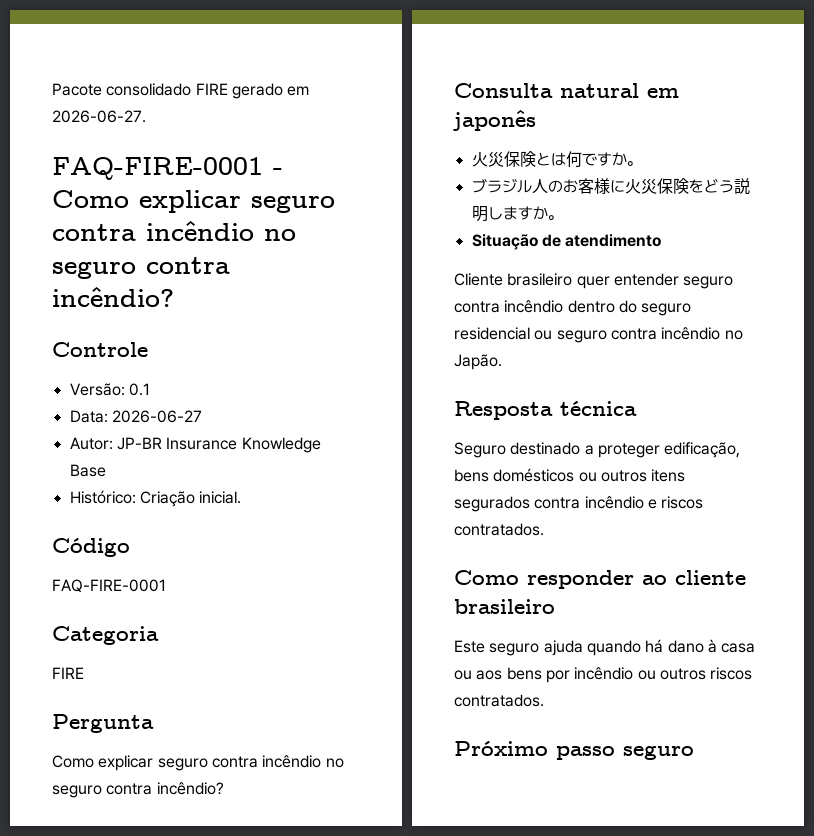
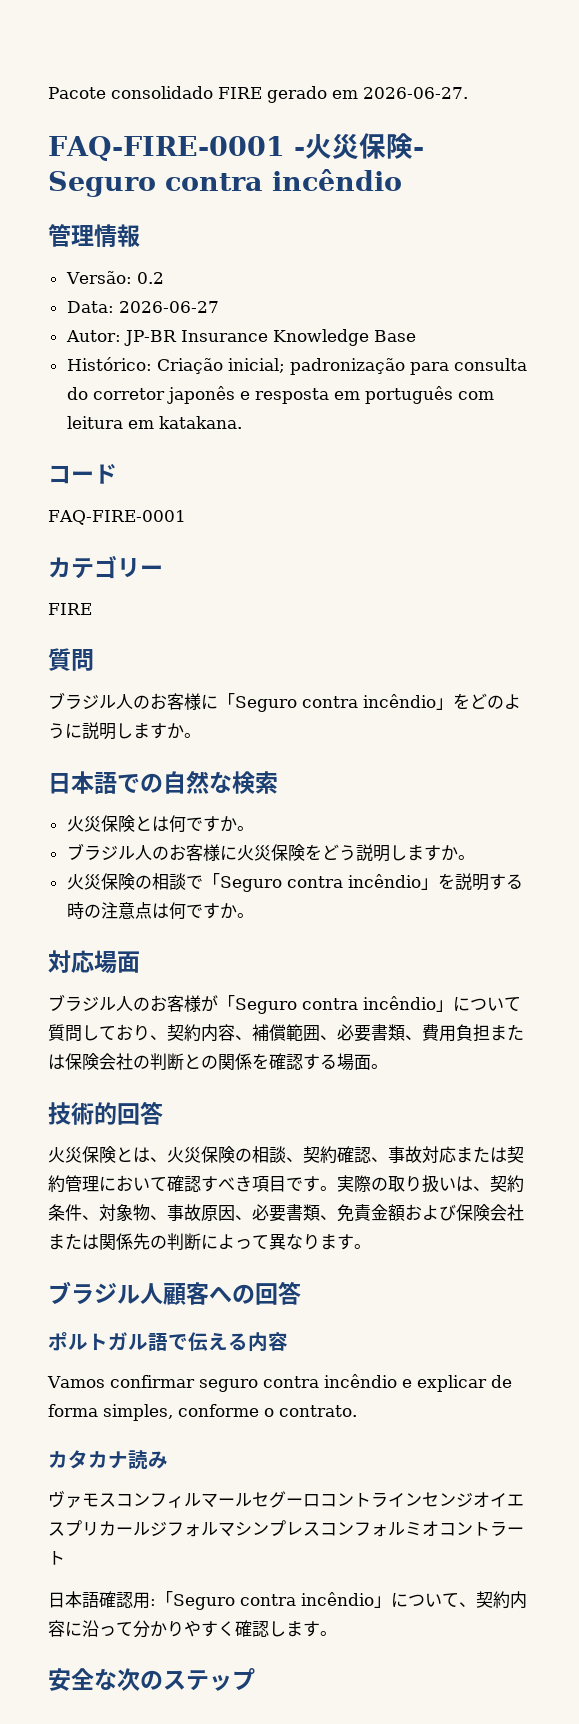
[52,190,335,213] [52,221,296,241] [52,257,230,279] [52,287,174,307] [52,342,148,357] Como explicar seguro contra incêndio no seguro contra incêndio? // Controle -> [304,133,424,159] [48,169,402,197] [48,224,140,248] 火災保険- Seguro contra incêndio // 管理情報
[128,383,150,396] 0.1 -> [136,272,164,284] 0.2
[199,491,242,504] [52,538,130,557] inicial. // Código -> [227,358,527,375] [66,386,494,404] [66,416,242,429] [48,464,117,484] inicial; padronização para consulta do corretor japonês e resposta em português com leitura em katakana. // コード
[52,626,159,645] Categoria -> [48,555,163,579] カテゴリー
[52,714,154,733] [52,755,344,771] [52,782,224,798] [454,83,679,98] [453,110,536,131] Pergunta // Como explicar seguro contra incêndio no seguro contra incêndio? // Consulta natural em japonês -> [48,648,94,671] [48,692,521,712] [48,722,201,740] [48,770,278,794] 質問 // ブラジル人のお客様に「Seguro contra incêndio」をどのように説明しますか。 // 日本語での自然な検索
[471,234,662,250] [454,273,734,289] [454,300,692,316] [454,327,743,343] [454,354,502,370] [454,401,637,420] [454,442,741,458] [454,468,686,482] [454,496,704,512] [454,523,544,536] [454,570,746,589] [454,599,555,614] [454,639,756,656] [454,667,753,683] [454,694,544,707] [454,741,694,760] Situação de atendimento // Cliente brasileiro quer entender seguro contra incêndio dentro do seguro residencial ou seguro contra incêndio no Japão. // Resposta técnica // Seguro destinado a proteger edificação, bens domésticos ou outros itens segurados contra incêndio e riscos contratados. // Como responder ao cliente brasileiro // Este seguro ajuda quando há dano à casa ou aos bens por incêndio ou outros riscos contratados. // Próximo passo seguro -> [66,873,523,892] [66,902,254,919] [48,950,140,974] [48,994,521,1014] [48,1024,524,1042] [48,1053,388,1071] [48,1101,163,1125] [48,1146,524,1164] [48,1175,524,1193] [48,1204,524,1222] [48,1233,371,1250] [48,1281,301,1305] [48,1332,288,1352] [47,1374,512,1392] [48,1404,357,1421] [48,1450,168,1469] [48,1491,524,1508] [48,1520,524,1537] [48,1551,65,1565] [48,1591,527,1610] [48,1620,337,1638] [48,1668,255,1691] 火災保険の相談で「Seguro contra incêndio」を説明する時の注意点は何ですか。 // 対応場面 // ブラジル人のお客様が「Seguro contra incêndio」について質問しており、契約内容、補償範囲、必要書類、費用負担または保険会社の判断との関係を確認する場面。 // 技術的回答 // 火災保険とは、火災保険の相談、契約確認、事故対応または契約管理において確認すべき項目です。実際の取り扱いは、契約条件、対象物、事故原因、必要書類、免責金額および保険会社または関係先の判断によって異なります。 // ブラジル人顧客への回答 // ポルトガル語で伝える内容 // Vamos confirmar seguro contra incêndio e explicar de forma simples, conforme o contrato. // カタカナ読み // ヴァモスコンフィルマールセグーロコントラインセンジオイエスプリカールジフォルマシンプレスコンフォルミオコントラート // 日本語確認用:「Seguro contra incêndio」について、契約内容に沿って分かりやすく確認します。 // 安全な次のステップ

